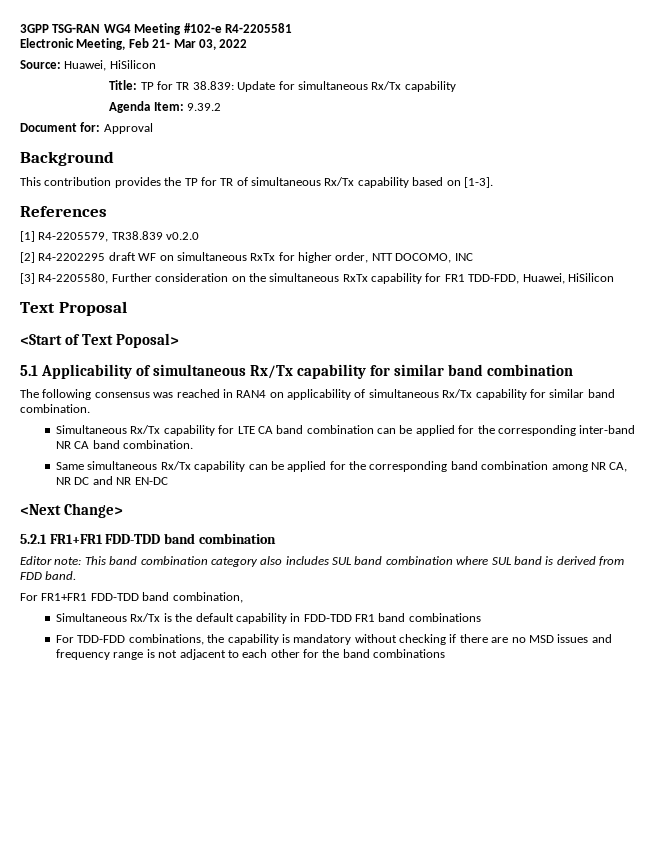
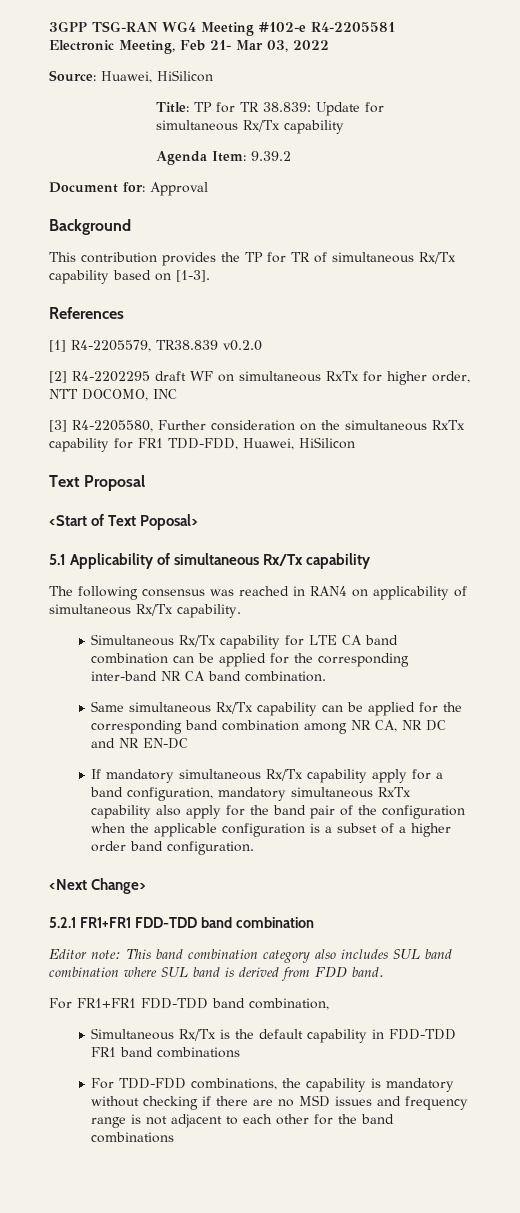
[370,364,574,376] for similar band combination -> (372, 561) none
[475,389,615,400] [20,404,90,413] capability for similar band combination. -> [177,604,241,618] capability.
(168, 481) none -> [91,769,444,783] [90,787,412,801] [91,805,466,819] [91,823,452,837] [91,841,255,855] // If mandatory simultaneous Rx/Tx capability apply for a band configuration, mandatory simultaneous RxTx capability also apply for the band pair of the configuration when the applicable configuration is a subset of a higher order band configuration.

